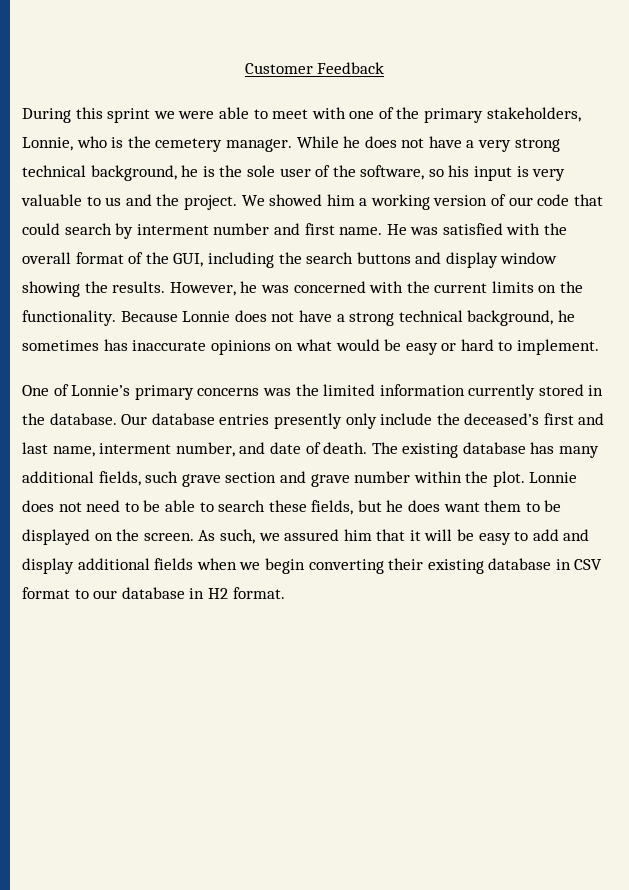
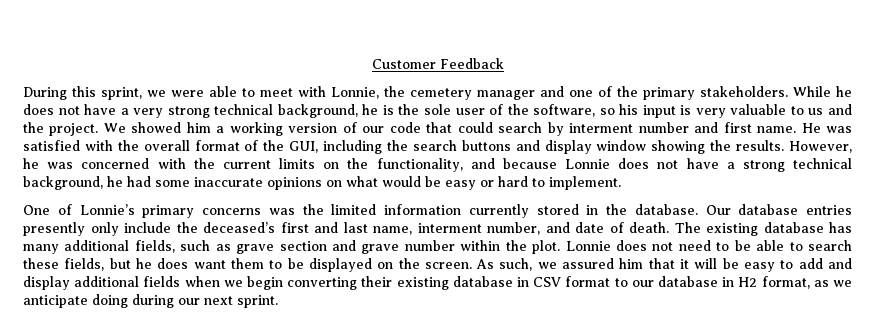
[107,108,151,123] sprint -> [101,87,142,100] sprint,
[349,107,581,123] [22,136,292,152] one of the primary stakeholders, Lonnie, who is the cemetery manager. -> [331,86,788,100] Lonnie, the cemetery manager and one of the primary stakeholders.
[22,310,178,326] functionality. Because -> [376,158,557,172] functionality, and because
[22,339,128,351] sometimes has -> [127,176,190,187] had some
(179, 477) none -> [215,244,231,251] as
[232,587,285,599] format. -> [761,276,853,289] [23,294,278,308] format, as we anticipate doing during our next sprint.

